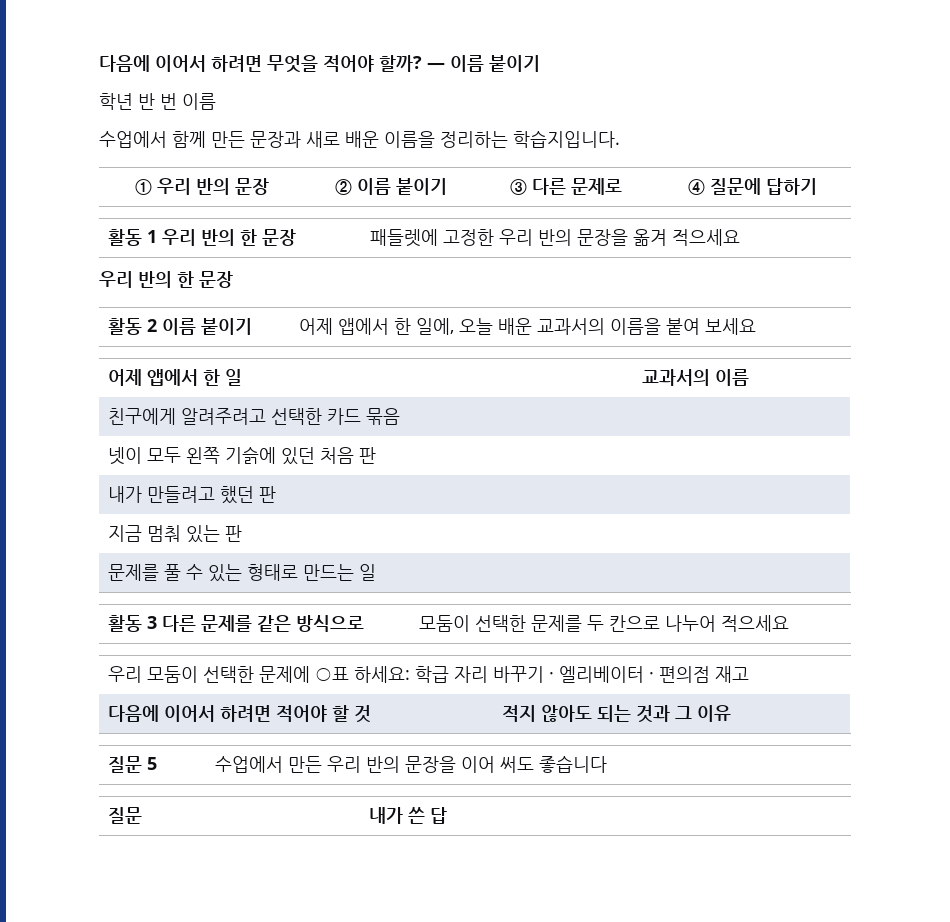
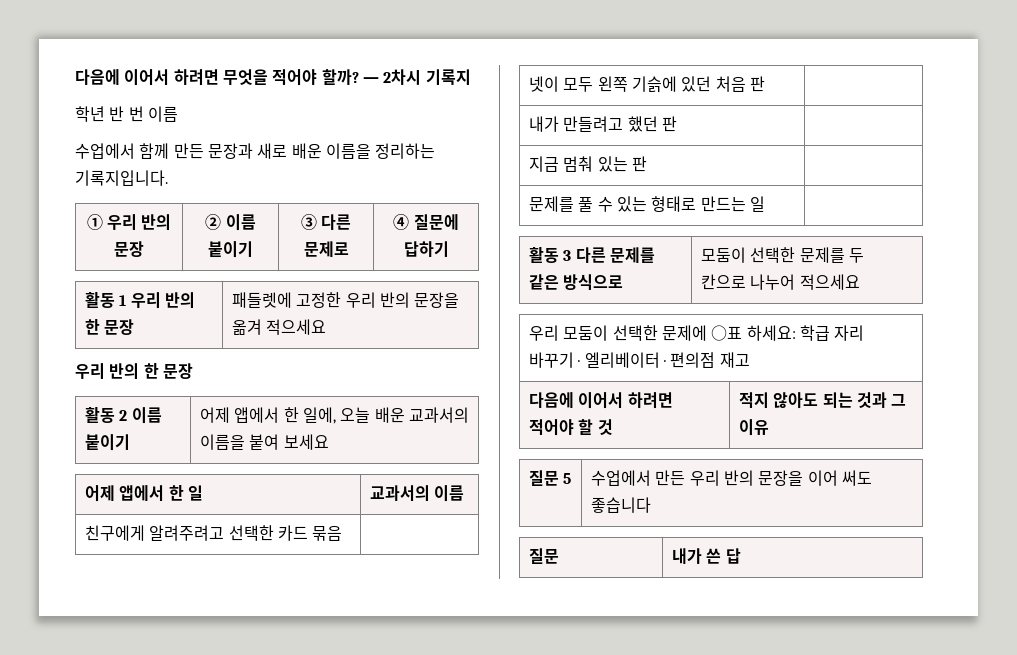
[450,55,540,72] 이름 붙이기 -> [383,69,471,85] 2차시 기록지
[513,130,620,148] 학습지입니다. -> [75,170,168,186] 기록지입니다.

